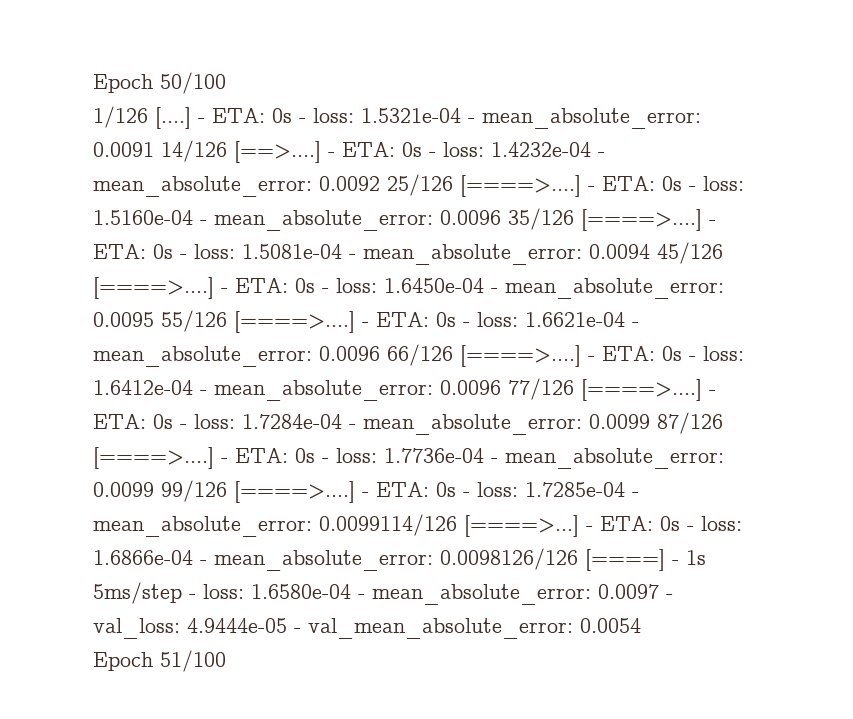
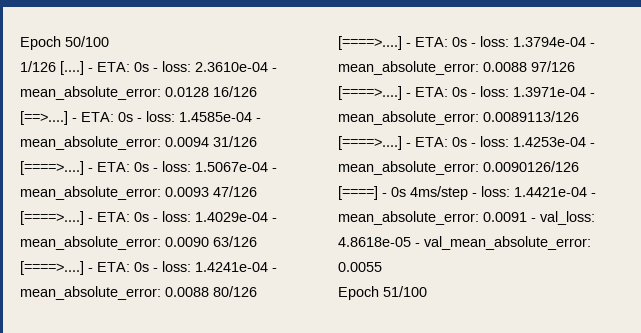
[361,108,701,129] [93,140,227,162] 1.5321e-04 - mean_absolute_error: 0.0091 14/126 -> [195,62,277,72] [20,86,257,100] 2.3610e-04 - mean_absolute_error: 0.0128 16/126
[491,142,605,157] [93,174,744,197] [93,208,716,231] [93,242,723,265] [93,277,724,299] [93,310,639,333] [93,344,744,367] [93,378,716,401] [93,412,723,435] [93,447,724,469] [93,480,639,503] [93,514,742,537] [93,548,706,571] [93,582,659,605] 1.4232e-04 - mean_absolute_error: 0.0092 25/126 [====>....] - ETA: 0s - loss: 1.5160e-04 - mean_absolute_error: 0.0096 35/126 [====>....] - ETA: 0s - loss: 1.5081e-04 - mean_absolute_error: 0.0094 45/126 [====>....] - ETA: 0s - loss: 1.6450e-04 - mean_absolute_error: 0.0095 55/126 [====>....] - ETA: 0s - loss: 1.6621e-04 - mean_absolute_error: 0.0096 66/126 [====>....] - ETA: 0s - loss: 1.6412e-04 - mean_absolute_error: 0.0096 77/126 [====>....] - ETA: 0s - loss: 1.7284e-04 - mean_absolute_error: 0.0099 87/126 [====>....] - ETA: 0s - loss: 1.7736e-04 - mean_absolute_error: 0.0099 99/126 [====>....] - ETA: 0s - loss: 1.7285e-04 - mean_absolute_error: 0.0099114/126 [====>...] - ETA: 0s - loss: 1.6866e-04 - mean_absolute_error: 0.0098126/126 [====] - 1s 5ms/step - loss: 1.6580e-04 - mean_absolute_error: 0.0097 -> [179,112,261,122] [20,136,257,150] [20,161,277,175] [20,186,257,200] [20,211,277,225] [20,236,257,250] [20,261,277,275] [20,286,257,300] [338,36,595,50] [338,61,575,75] [338,86,595,100] [338,111,579,125] [338,136,595,150] [338,161,579,175] [338,186,596,200] [338,211,527,225] 1.4585e-04 - mean_absolute_error: 0.0094 31/126 [====>....] - ETA: 0s - loss: 1.5067e-04 - mean_absolute_error: 0.0093 47/126 [====>....] - ETA: 0s - loss: 1.4029e-04 - mean_absolute_error: 0.0090 63/126 [====>....] - ETA: 0s - loss: 1.4241e-04 - mean_absolute_error: 0.0088 80/126 [====>....] - ETA: 0s - loss: 1.3794e-04 - mean_absolute_error: 0.0088 97/126 [====>....] - ETA: 0s - loss: 1.3971e-04 - mean_absolute_error: 0.0089113/126 [====>....] - ETA: 0s - loss: 1.4253e-04 - mean_absolute_error: 0.0090126/126 [====] - 0s 4ms/step - loss: 1.4421e-04 - mean_absolute_error: 0.0091
[187,618,287,633] 4.9444e-05 -> [338,237,411,247] 4.8618e-05
[580,618,641,633] 0.0054 -> [338,262,382,272] 0.0055

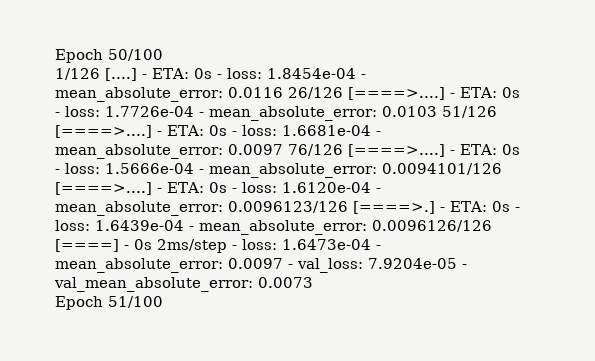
[195,62,277,72] [20,86,257,100] [20,111,261,125] [20,136,257,150] [20,161,277,175] [20,186,257,200] [20,211,277,225] [20,236,257,250] [20,261,277,275] [20,286,257,300] [338,36,595,50] [338,61,575,75] [338,86,595,100] [338,111,579,125] [338,136,595,150] [338,161,579,175] 2.3610e-04 - mean_absolute_error: 0.0128 16/126 [==>....] - ETA: 0s - loss: 1.4585e-04 - mean_absolute_error: 0.0094 31/126 [====>....] - ETA: 0s - loss: 1.5067e-04 - mean_absolute_error: 0.0093 47/126 [====>....] - ETA: 0s - loss: 1.4029e-04 - mean_absolute_error: 0.0090 63/126 [====>....] - ETA: 0s - loss: 1.4241e-04 - mean_absolute_error: 0.0088 80/126 [====>....] - ETA: 0s - loss: 1.3794e-04 - mean_absolute_error: 0.0088 97/126 [====>....] - ETA: 0s - loss: 1.3971e-04 - mean_absolute_error: 0.0089113/126 [====>....] - ETA: 0s - loss: 1.4253e-04 - mean_absolute_error: 0.0090126/126 -> [267,68,366,79] [55,87,520,102] [55,106,497,121] [55,125,381,138] [55,144,520,159] [55,163,502,178] [55,182,381,195] [55,201,520,216] [55,220,492,235] 1.8454e-04 - mean_absolute_error: 0.0116 26/126 [====>....] - ETA: 0s - loss: 1.7726e-04 - mean_absolute_error: 0.0103 51/126 [====>....] - ETA: 0s - loss: 1.6681e-04 - mean_absolute_error: 0.0097 76/126 [====>....] - ETA: 0s - loss: 1.5666e-04 - mean_absolute_error: 0.0094101/126 [====>....] - ETA: 0s - loss: 1.6120e-04 - mean_absolute_error: 0.0096123/126 [====>.] - ETA: 0s - loss: 1.6439e-04 - mean_absolute_error: 0.0096126/126
[410,186,596,200] [338,211,527,225] 4ms/step - loss: 1.4421e-04 - mean_absolute_error: 0.0091 -> [157,239,381,253] [55,258,283,273] 2ms/step - loss: 1.6473e-04 - mean_absolute_error: 0.0097
[338,237,411,247] 4.8618e-05 -> [368,258,457,269] 7.9204e-05
[338,262,382,272] 0.0055 -> [258,277,313,288] 0.0073

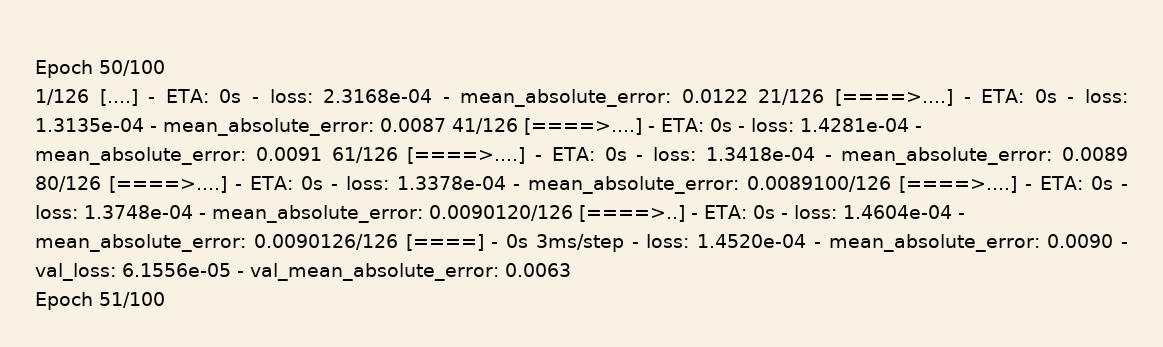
[267,68,366,79] [55,87,520,102] [55,106,497,121] [55,125,381,138] [55,144,520,159] [55,163,502,178] [55,182,381,195] [55,201,520,216] [55,220,492,235] 1.8454e-04 - mean_absolute_error: 0.0116 26/126 [====>....] - ETA: 0s - loss: 1.7726e-04 - mean_absolute_error: 0.0103 51/126 [====>....] - ETA: 0s - loss: 1.6681e-04 - mean_absolute_error: 0.0097 76/126 [====>....] - ETA: 0s - loss: 1.5666e-04 - mean_absolute_error: 0.0094101/126 [====>....] - ETA: 0s - loss: 1.6120e-04 - mean_absolute_error: 0.0096123/126 [====>.] - ETA: 0s - loss: 1.6439e-04 - mean_absolute_error: 0.0096126/126 -> [323,89,1128,107] [35,118,922,136] [35,147,1129,165] [35,176,1128,194] [35,205,965,223] [35,234,398,252] 2.3168e-04 - mean_absolute_error: 0.0122 21/126 [====>....] - ETA: 0s - loss: 1.3135e-04 - mean_absolute_error: 0.0087 41/126 [====>....] - ETA: 0s - loss: 1.4281e-04 - mean_absolute_error: 0.0091 61/126 [====>....] - ETA: 0s - loss: 1.3418e-04 - mean_absolute_error: 0.0089 80/126 [====>....] - ETA: 0s - loss: 1.3378e-04 - mean_absolute_error: 0.0089100/126 [====>....] - ETA: 0s - loss: 1.3748e-04 - mean_absolute_error: 0.0090120/126 [====>..] - ETA: 0s - loss: 1.4604e-04 - mean_absolute_error: 0.0090126/126
[157,239,381,253] [55,258,283,273] 2ms/step - loss: 1.6473e-04 - mean_absolute_error: 0.0097 -> [535,234,1114,252] 3ms/step - loss: 1.4520e-04 - mean_absolute_error: 0.0090
[368,258,457,269] 7.9204e-05 -> [122,263,231,277] 6.1556e-05
[258,277,313,288] 0.0073 -> [505,263,571,277] 0.0063

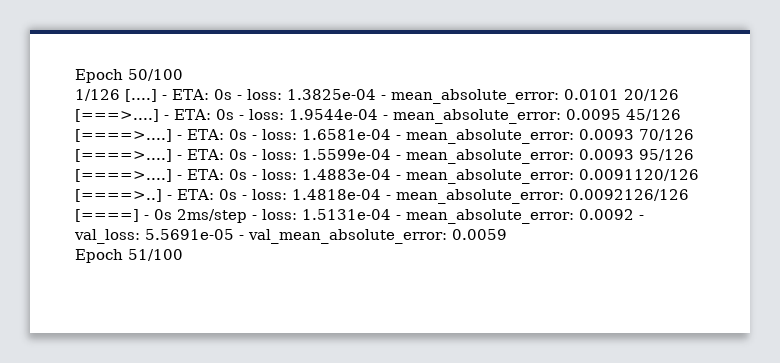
[323,89,1128,107] [35,118,922,136] [35,147,1129,165] [35,176,1128,194] [35,205,573,223] 2.3168e-04 - mean_absolute_error: 0.0122 21/126 [====>....] - ETA: 0s - loss: 1.3135e-04 - mean_absolute_error: 0.0087 41/126 [====>....] - ETA: 0s - loss: 1.4281e-04 - mean_absolute_error: 0.0091 61/126 [====>....] - ETA: 0s - loss: 1.3418e-04 - mean_absolute_error: 0.0089 80/126 [====>....] - ETA: 0s - loss: 1.3378e-04 - mean_absolute_error: 0.0089100/126 [====>....] - ETA: 0s - loss: 1.3748e-04 - mean_absolute_error: 0.0090120/126 -> [287,89,679,104] [75,109,681,124] [75,129,694,144] [75,149,694,164] [75,169,699,184] 1.3825e-04 - mean_absolute_error: 0.0101 20/126 [===>....] - ETA: 0s - loss: 1.9544e-04 - mean_absolute_error: 0.0095 45/126 [====>....] - ETA: 0s - loss: 1.6581e-04 - mean_absolute_error: 0.0093 70/126 [====>....] - ETA: 0s - loss: 1.5599e-04 - mean_absolute_error: 0.0093 95/126 [====>....] - ETA: 0s - loss: 1.4883e-04 - mean_absolute_error: 0.0091120/126
[842,205,965,219] [35,234,398,252] 1.4604e-04 - mean_absolute_error: 0.0090126/126 -> [292,189,689,204] 1.4818e-04 - mean_absolute_error: 0.0092126/126
[535,234,1114,252] 3ms/step - loss: 1.4520e-04 - mean_absolute_error: 0.0090 -> [177,209,634,224] 2ms/step - loss: 1.5131e-04 - mean_absolute_error: 0.0092
[122,263,231,277] 6.1556e-05 -> [145,229,234,240] 5.5691e-05
[505,263,571,277] 0.0063 -> [452,229,507,240] 0.0059

